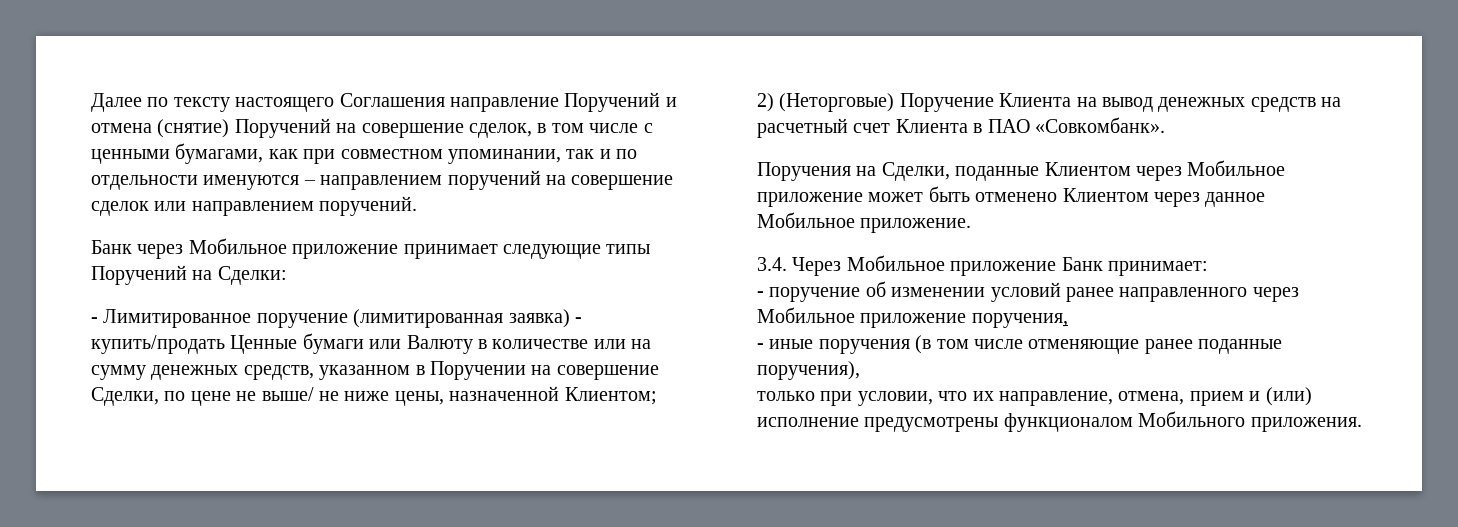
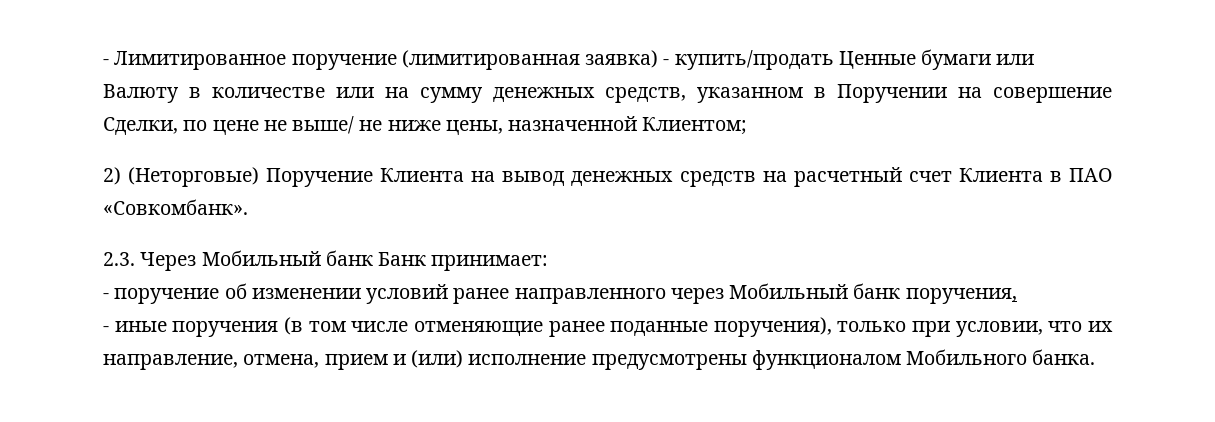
[91,92,677,112] [91,118,653,138] [91,143,638,164] [91,170,674,190] [91,196,418,216] [91,238,651,259] [91,265,287,285] Далее по тексту настоящего Соглашения направление Поручений и отмена (снятие) Поручений на совершение сделок, в том числе с ценными бумагами, как при совместном упоминании, так и по отдельности именуются – направлением поручений на совершение сделок или направлением поручений. // Банк через Мобильное приложение принимает следующие типы Поручений на Сделки: // -> (103, 62) none
[757,160,1286,181] [757,186,1266,207] [757,212,972,233] [757,255,1057,276] Поручения на Сделки, поданные Клиентом через Мобильное приложение может быть отменено Клиентом через данное Мобильное приложение. // 3.4. Через Мобильное приложение -> [103,250,373,271] 2.3. Через Мобильный банк
[757,307,967,328] Мобильное приложение -> [729,283,901,299] Мобильный банк
(860, 370) // -> (832, 327) none
[1250,417,1362,432] приложения. -> [1032,349,1096,365] банка.

